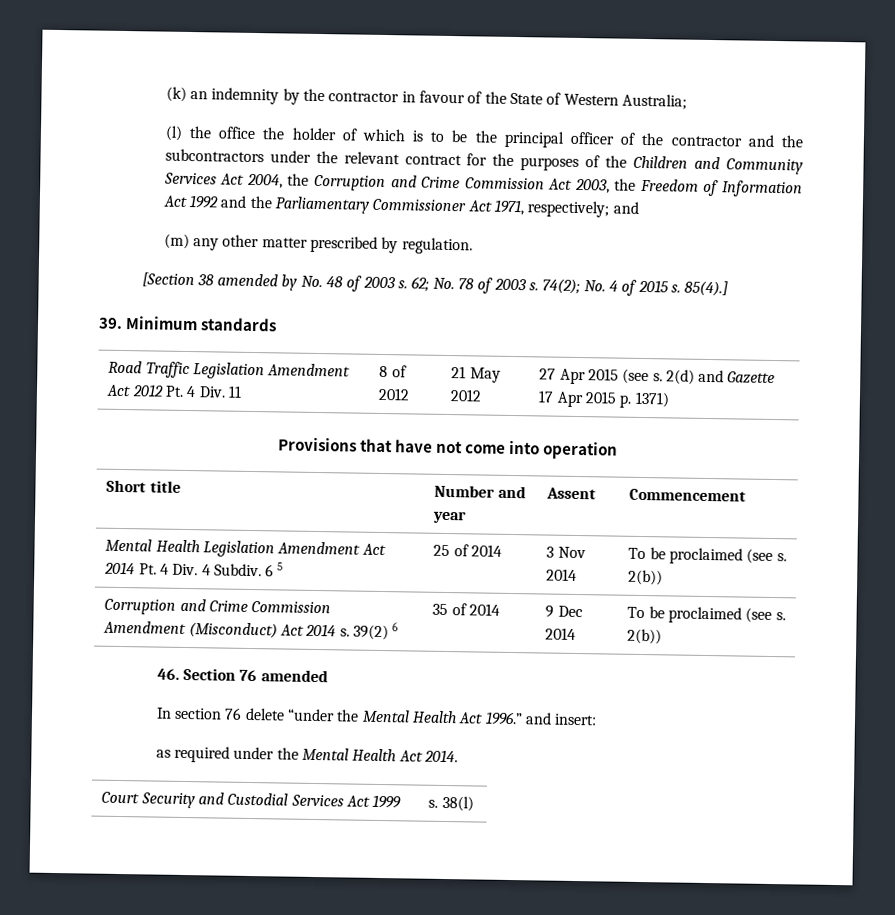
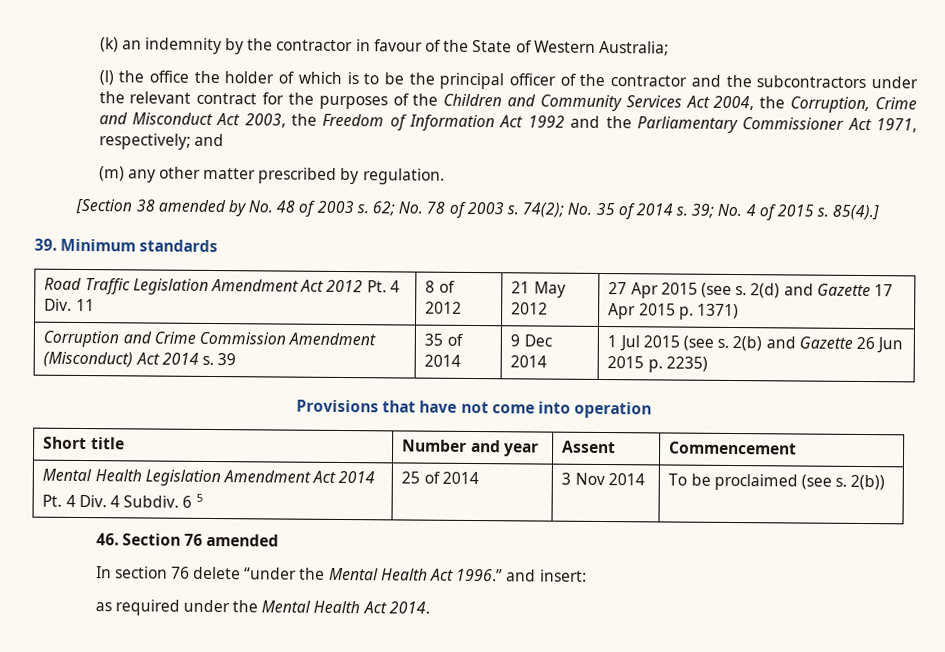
[313,174,545,192] Corruption and Crime Commission -> [790,96,918,114] [98,112,213,125] Corruption, Crime and Misconduct
(606, 286) none -> [595,202,743,220] 35 of 2014 s. 39; No.
(670, 399) none -> [43,330,377,348] [43,351,237,368] [424,333,463,346] [424,354,462,367] [510,334,552,347] [510,355,548,368] [607,335,904,354] [607,356,708,373] // Corruption and Crime Commission Amendment (Misconduct) Act 2014 s. 39 | 35 of 2014 | 9 Dec 2014 | 1 Jul 2015 (see s. 2(b) and Gazette 26 Jun 2015 p. 2235)
(136, 568) none -> (376, 477) //
[104,598,332,615] [103,620,399,641] [432,603,500,616] [545,605,583,618] [545,627,577,640] [627,606,786,624] [627,628,663,645] // Corruption and Crime Commission Amendment (Misconduct) Act 2014 s. 39(2) 6 | 35 of 2014 | 9 Dec 2014 | To be proclaimed (see s. 2(b)) -> (886, 482) none
[101,791,402,809] [428,795,474,812] // Court Security and Custodial Services Act 1999 | s. 38(l) -> (430, 607) none

